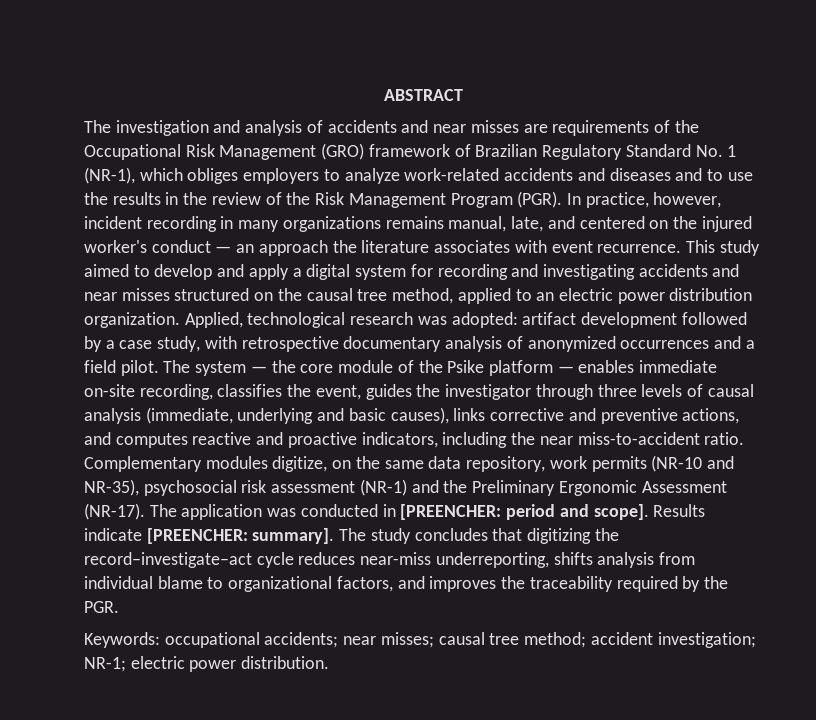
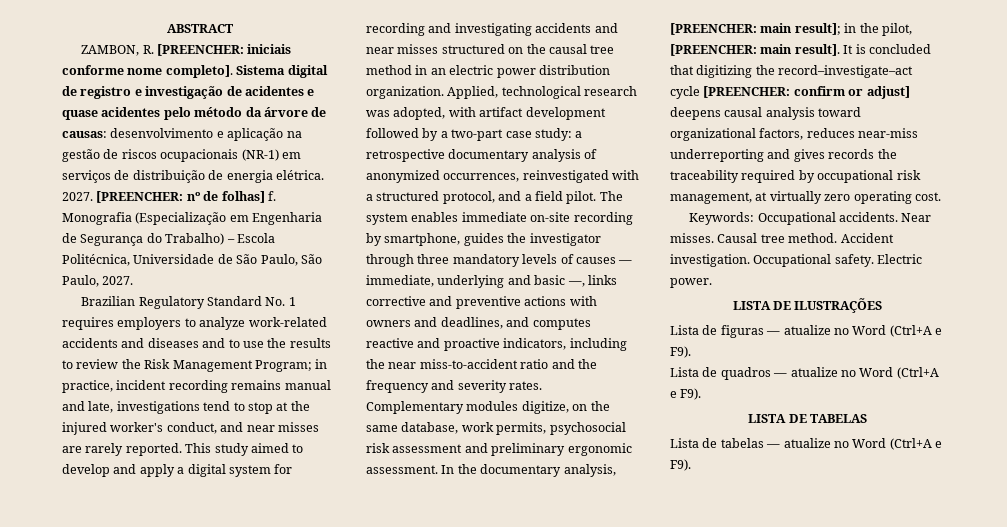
[84,120,699,136] [84,143,471,160] The investigation and analysis of accidents and near misses are requirements of the Occupational Risk Management (GRO) framework of -> [81,44,292,56] [62,65,328,78] [62,86,315,99] [62,107,327,120] [62,128,302,141] [62,149,301,162] [62,170,324,183] [62,191,276,203] [62,212,323,225] [62,233,275,246] [62,254,322,266] [62,275,134,287] ZAMBON, R. [PREENCHER: iniciais conforme nome completo]. Sistema digital de registro e investigação de acidentes e quase acidentes pelo método da árvore de causas: desenvolvimento e aplicação na gestão de riscos ocupacionais (NR-1) em serviços de distribuição de energia elétrica. 2027. [PREENCHER: nº de folhas] f. Monografia (Especialização em Engenharia de Segurança do Trabalho) – Escola Politécnica, Universidade de São Paulo, São Paulo, 2027. //
[84,167,239,184] (NR-1), which obliges -> [62,317,114,330] requires
[165,191,722,208] [84,216,752,232] [84,240,682,256] in the review of the Risk Management Program (PGR). In practice, however, incident recording in many organizations remains manual, late, and centered on the injured worker's conduct — an approach the literature associates with event recurrence. -> [62,359,328,372] [62,380,331,393] [62,401,310,414] [62,422,319,435] [62,443,182,456] to review the Risk Management Program; in practice, incident recording remains manual and late, investigations tend to stop at the injured worker's conduct, and near misses are rarely reported.
[392,288,532,304] method, applied to -> [366,65,428,75] method in
[451,312,518,328] adopted: -> [393,107,476,120] adopted, with
[119,336,237,352] case study, with -> [451,128,583,141] two-part case study: a
[620,340,710,349] occurrences -> [443,170,640,183] [366,191,495,204] occurrences, reinvestigated with a structured protocol,
[250,360,718,376] [84,384,361,400] — the core module of the Psike platform — enables immediate on-site recording, classifies the event, -> [411,212,633,225] [366,233,461,246] enables immediate on-site recording by smartphone,
(637, 390) none -> [452,254,520,267] mandatory
[707,384,754,397] [84,407,233,424] causal analysis (immediate, -> [575,257,633,264] [366,275,434,287] causes — immediate,
[390,407,449,424] causes), -> [567,281,585,287] —,
[682,408,740,424] actions, -> [524,296,597,306] [366,317,503,329] actions with owners and deadlines,
[704,432,745,445] ratio. -> [520,359,597,369] [366,380,543,393] ratio and the frequency and severity rates.
[428,455,734,472] [84,479,727,496] [84,503,706,520] [84,528,488,544] data repository, work permits (NR-10 and NR-35), psychosocial risk assessment (NR-1) and the Preliminary Ergonomic Assessment (NR-17). The application was conducted in [PREENCHER: period and scope]. Results indicate [PREENCHER: summary]. The study concludes -> [401,422,626,435] [366,443,632,456] [366,464,616,477] [670,23,912,36] [670,44,931,56] database, work permits, psychosocial risk assessment and preliminary ergonomic assessment. In the documentary analysis, [PREENCHER: main result]; in the pilot, [PREENCHER: main result]. It is concluded
[298,552,696,568] [84,576,728,592] [84,601,119,613] [84,632,756,648] [84,656,330,672] reduces near-miss underreporting, shifts analysis from individual blame to organizational factors, and improves the traceability required by the PGR. // Keywords: occupational accidents; near misses; causal tree method; accident investigation; NR-1; electric power distribution. -> [703,86,910,99] [670,107,862,120] [670,128,919,141] [670,149,897,162] [670,170,921,183] [670,191,941,204] [689,212,932,225] [670,233,894,243] [670,254,923,267] [670,278,712,288] [732,298,883,313] [670,325,942,338] [670,346,691,358] [670,367,939,380] [670,388,702,400] [748,414,867,423] [670,438,942,450] [670,459,691,471] [PREENCHER: confirm or adjust] deepens causal analysis toward organizational factors, reduces near-miss underreporting and gives records the traceability required by occupational risk management, at virtually zero operating cost. // Keywords: Occupational accidents. Near misses. Causal tree method. Accident investigation. Occupational safety. Electric power. // LISTA DE ILUSTRAÇÕES // Lista de figuras — atualize no Word (Ctrl+A e F9). // Lista de quadros — atualize no Word (Ctrl+A e F9). // LISTA DE TABELAS // Lista de tabelas — atualize no Word (Ctrl+A e F9).

